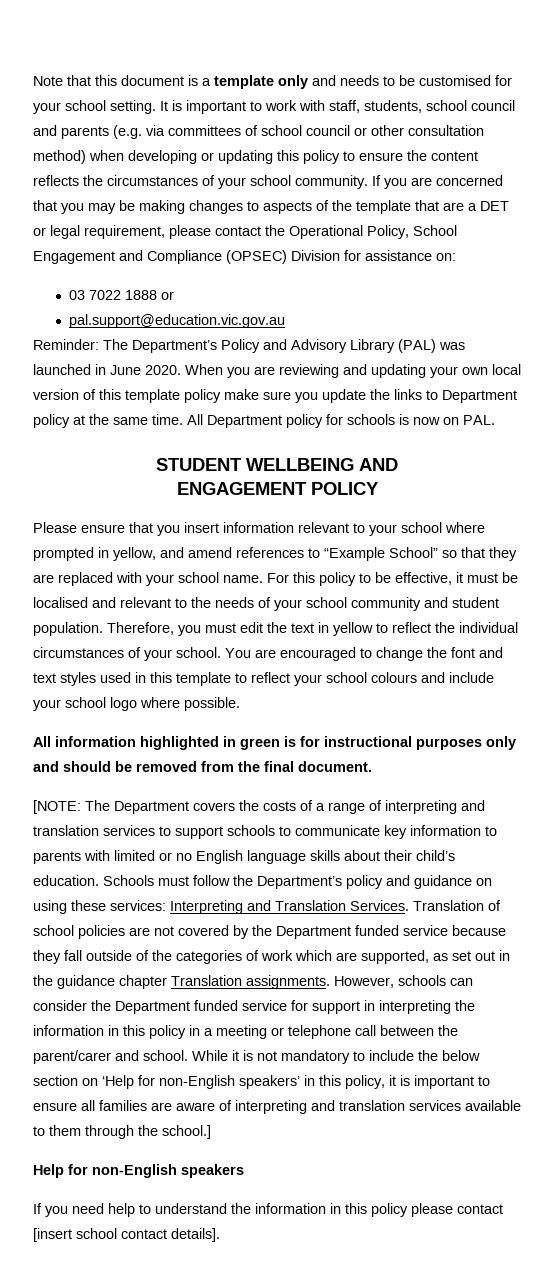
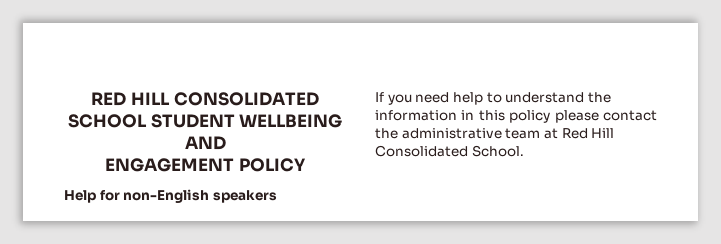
[33,75,512,89] [33,100,515,114] [33,125,484,139] [33,150,478,164] [33,175,503,189] [33,200,509,214] [33,225,457,239] [33,250,456,264] [69,290,175,300] [69,314,286,328] [33,339,465,353] [33,364,521,378] [33,389,517,403] [33,414,495,428] Note that this document is a template only and needs to be customised for your school setting. It is important to work with staff, students, school council and parents (e.g. via committees of school council or other consultation method) when developing or updating this policy to ensure the content reflects the circumstances of your school community. If you are concerned that you may be making changes to aspects of the template that are a DET or legal requirement, please contact the Operational Policy, School Engagement and Compliance (OPSEC) Division for assistance on: // 03 7022 1888 or // pal.support@education.vic.gov.au // Reminder: The Department’s Policy and Advisory Library (PAL) was launched in June 2020. When you are reviewing and updating your own local version of this template policy make sure you update the links to Department policy at the same time. All Department policy for schools is now on PAL. // -> [91,92,319,106] [67,114,147,128] RED HILL CONSOLIDATED SCHOOL
[33,522,485,536] [33,547,517,561] [33,572,518,586] [33,597,499,611] [33,622,518,636] [33,647,503,661] [33,672,494,686] [33,697,240,711] [33,736,516,750] [33,761,372,772] [33,800,485,814] [33,825,497,839] [33,850,455,864] [33,875,492,889] [33,900,501,914] [33,925,506,939] [33,950,510,964] [33,975,473,989] [33,1000,475,1014] [33,1025,458,1039] [33,1050,480,1064] [33,1075,490,1089] [33,1100,521,1114] [33,1125,211,1139] // Please ensure that you insert information relevant to your school where prompted in yellow, and amend references to “Example School” so that they are replaced with your school name. For this policy to be effective, it must be localised and relevant to the needs of your school community and student population. Therefore, you must edit the text in yellow to reflect the individual circumstances of your school. You are encouraged to change the font and text styles used in this template to reflect your school colours and include your school logo where possible. // All information highlighted in green is for instructional purposes only and should be removed from the final document. // [NOTE: The Department covers the costs of a range of interpreting and translation services to support schools to communicate key information to parents with limited or no English language skills about their child’s education. Schools must follow the Department’s policy and guidance on using these services: Interpreting and Translation Services. Translation of school policies are not covered by the Department funded service because they fall outside of the categories of work which are supported, as set out in the guidance chapter Translation assignments. However, schools can consider the Department funded service for support in interpreting the information in this policy in a meeting or telephone call between the parent/carer and school. While it is not mandatory to include the below section on ‘Help for non-English speakers’ in this policy, it is important to ensure all families are aware of interpreting and translation services available to them through the school.] -> (306, 165) none
[33,1228,220,1242] [insert school contact details]. -> [375,128,615,139] [375,145,524,157] the administrative team at Red Hill Consolidated School.

